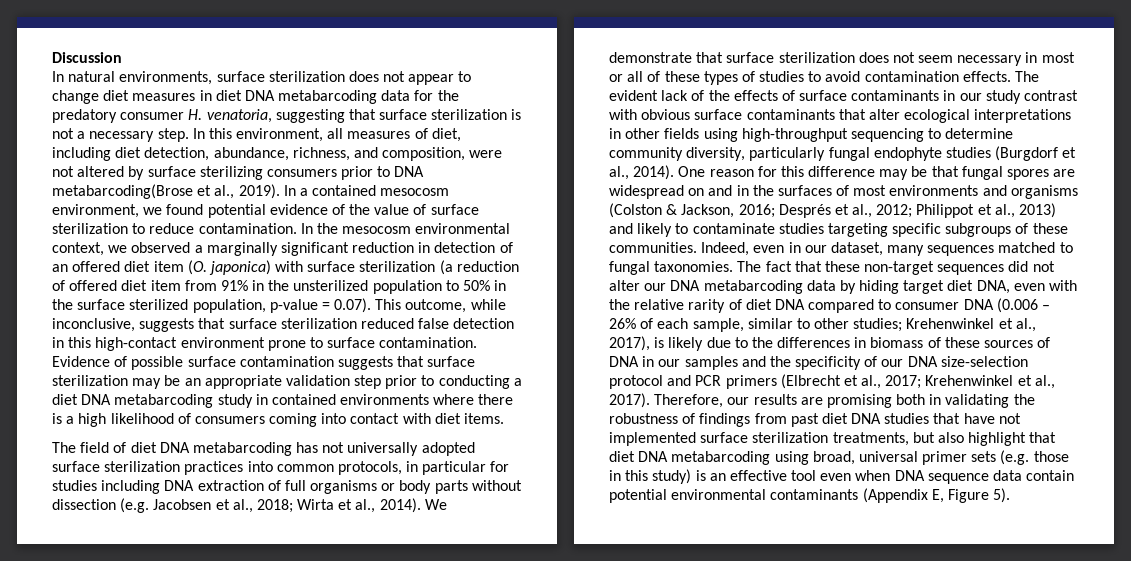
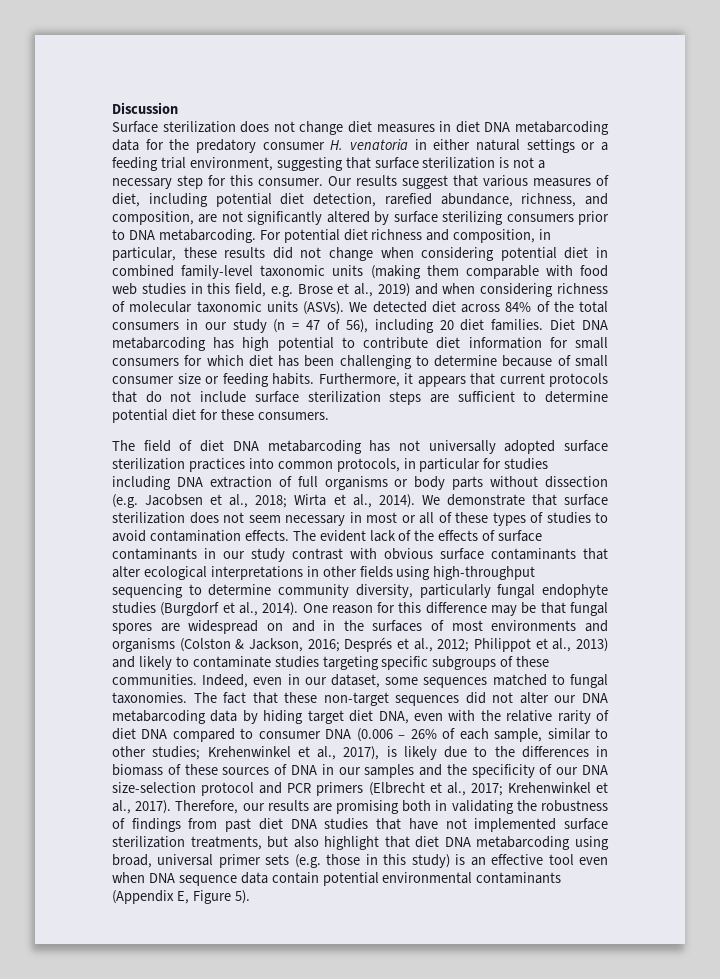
[52,71,472,85] In natural environments, surface sterilization does not appear to -> [112,121,295,133] Surface sterilization does not
[206,109,272,123] venatoria, -> [350,139,609,153] [112,157,273,171] venatoria in either natural settings or a feeding trial environment,
[157,128,344,142] step. In this environment, all -> [177,175,528,189] step for this consumer. Our results suggest that various
(111, 154) none -> [215,193,272,207] potential
(210, 154) none -> [384,193,432,205] rarefied
[469,150,503,158] [52,166,74,177] were not -> [198,211,323,225] are not significantly
[52,184,450,199] [52,204,479,218] [52,223,511,234] [52,242,513,256] [52,260,519,275] [52,280,507,294] [52,298,506,313] [52,318,515,332] [52,337,478,351] [52,356,476,370] [52,375,522,389] [52,394,514,408] [52,413,505,427] metabarcoding(Brose et al., 2019). In a contained mesocosm environment, we found potential evidence of the value of surface sterilization to reduce contamination. In the mesocosm environmental context, we observed a marginally significant reduction in detection of an offered diet item (O. japonica) with surface sterilization (a reduction of offered diet item from 91% in the unsterilized population to 50% in the surface sterilized population, p-value = 0.07). This outcome, while inconclusive, suggests that surface sterilization reduced false detection in this high-contact environment prone to surface contamination. Evidence of possible surface contamination suggests that surface sterilization may be an appropriate validation step prior to conducting a diet DNA metabarcoding study in contained environments where there is a high likelihood of consumers coming into contact with diet items. -> [158,229,552,243] [112,247,609,261] [112,265,608,279] [112,283,608,297] [112,301,608,315] [112,319,608,333] [112,337,608,351] [112,355,608,369] [112,373,608,387] [112,391,608,405] [112,409,329,423] metabarcoding. For potential diet richness and composition, in particular, these results did not change when considering potential diet in combined family-level taxonomic units (making them comparable with food web studies in this field, e.g. Brose et al., 2019) and when considering richness of molecular taxonomic units (ASVs). We detected diet across 84% of the total consumers in our study (n = 47 of 56), including 20 diet families. Diet DNA metabarcoding has high potential to contribute diet information for small consumers for which diet has been challenging to determine because of small consumer size or feeding habits. Furthermore, it appears that current protocols that do not include surface sterilization steps are sufficient to determine potential diet for these consumers.
[887,245,925,256] many -> [385,677,419,685] some

